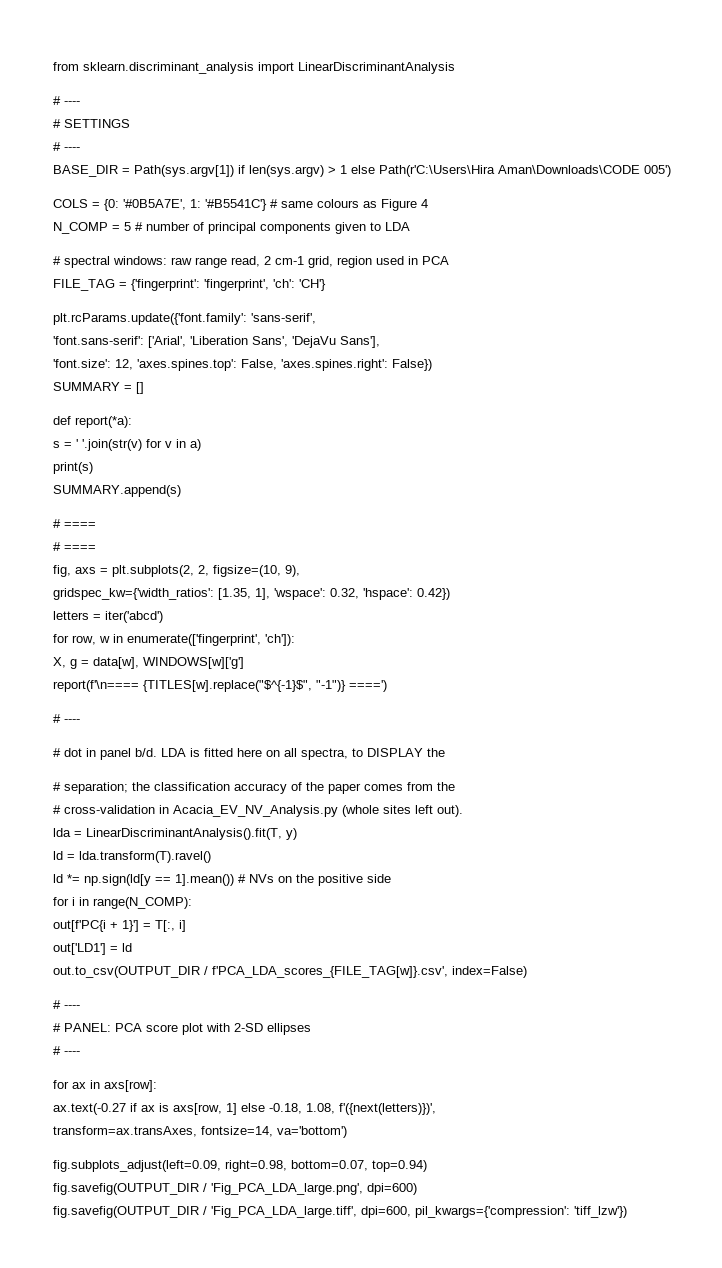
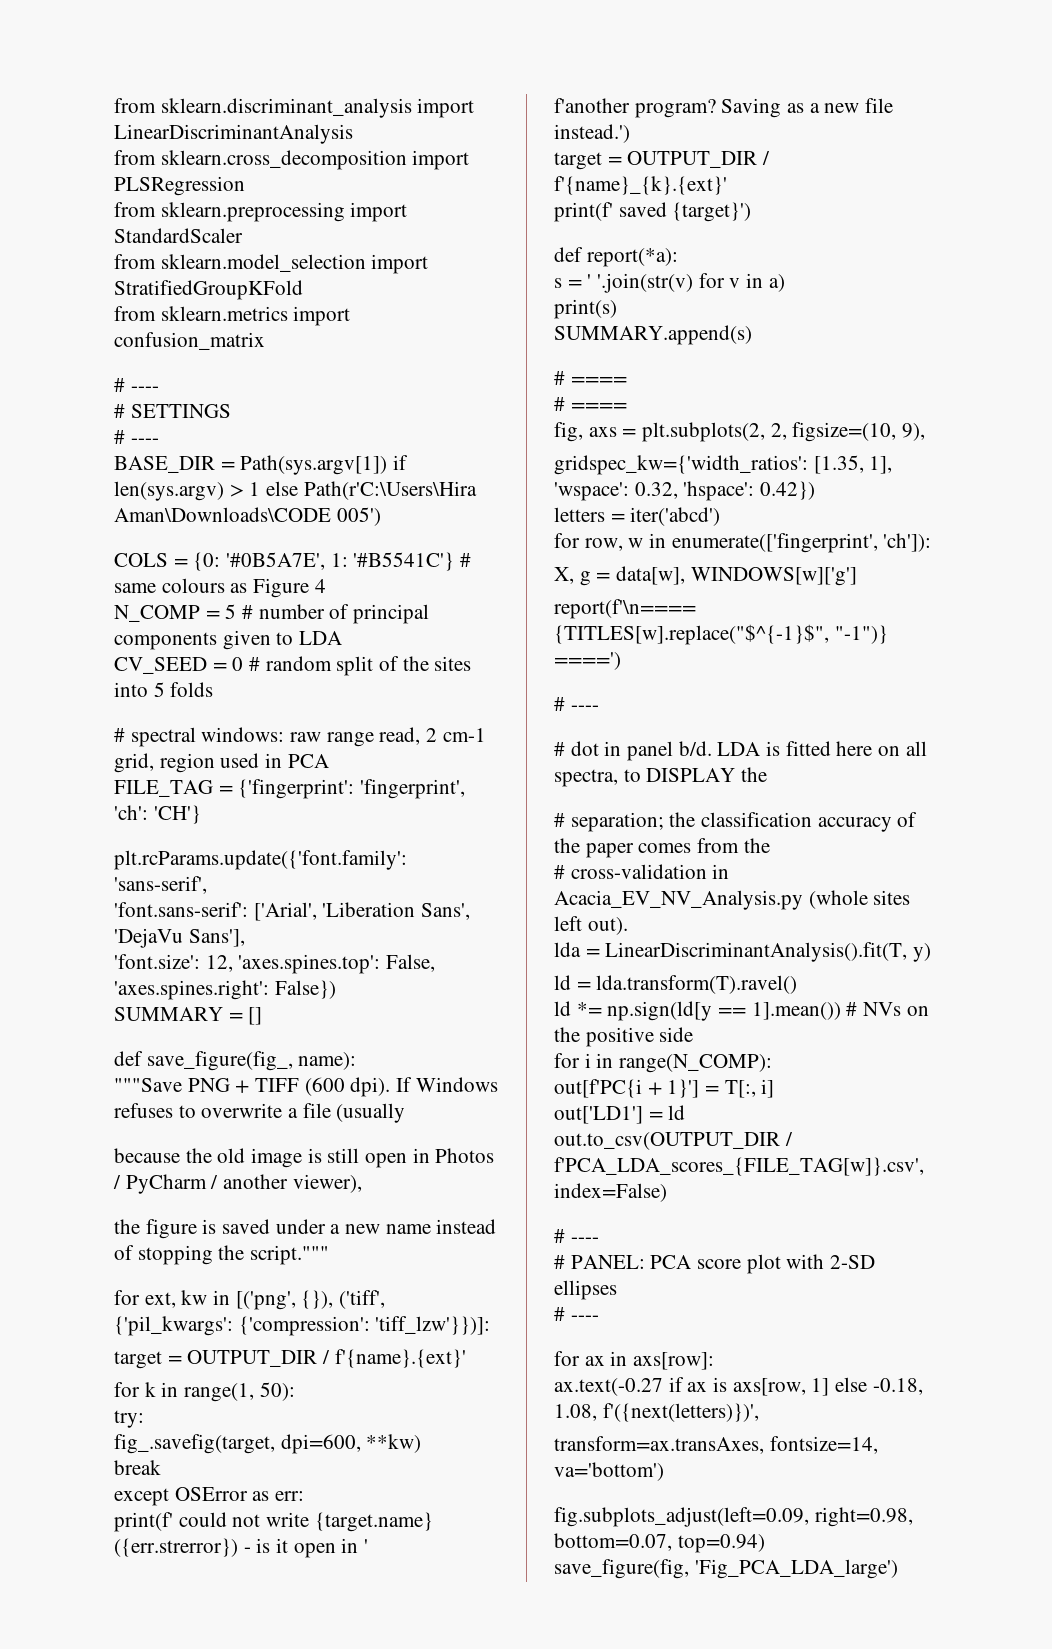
(455, 68) none -> [114,150,470,170] [114,176,245,196] [114,202,408,222] [114,228,243,243] [114,254,429,274] [114,280,303,300] [114,306,351,326] [114,332,265,350] // from sklearn.cross_decomposition import PLSRegression // from sklearn.preprocessing import StandardScaler // from sklearn.model_selection import StratifiedGroupKFold // from sklearn.metrics import confusion_matrix
(410, 226) none -> [114,656,472,676] [114,682,214,697] // CV_SEED = 0 # random split of the sites into 5 folds
(144, 388) none -> [114,1051,357,1071] [114,1077,498,1097] [114,1103,406,1123] [114,1148,495,1168] [113,1174,362,1194] [114,1219,497,1239] [114,1245,330,1265] [114,1290,386,1310] [114,1316,491,1336] [114,1349,466,1369] [114,1382,295,1402] [114,1410,144,1428] [114,1434,422,1454] [114,1460,161,1475] [114,1487,305,1506] [114,1512,433,1532] [114,1538,369,1558] [554,98,894,118] [554,124,630,143] [554,151,771,170] [554,176,727,195] [554,202,752,222] // def save_figure(fig_, name): // """Save PNG + TIFF (600 dpi). If Windows refuses to overwrite a file (usually // because the old image is still open in Photos / PyCharm / another viewer), // the figure is saved under a new name instead of stopping the script.""" // for ext, kw in [('png', {}), ('tiff', {'pil_kwargs': {'compression': 'tiff_lzw'}})]: // target = OUTPUT_DIR / f'{name}.{ext}' // for k in range(1, 50): // try: // fig_.savefig(target, dpi=600, **kw) // break // except OSError as err: // print(f' could not write {target.name} ({err.strerror}) - is it open in ' // f'another program? Saving as a new file instead.') // target = OUTPUT_DIR / f'{name}_{k}.{ext}' // print(f' saved {target}')
[53,1183,417,1195] [53,1206,627,1218] fig.savefig(OUTPUT_DIR / 'Fig_PCA_LDA_large.png', dpi=600) // fig.savefig(OUTPUT_DIR / 'Fig_PCA_LDA_large.tiff', dpi=600, pil_kwargs={'compression': 'tiff_lzw'}) -> [554,1559,898,1579] save_figure(fig, 'Fig_PCA_LDA_large')

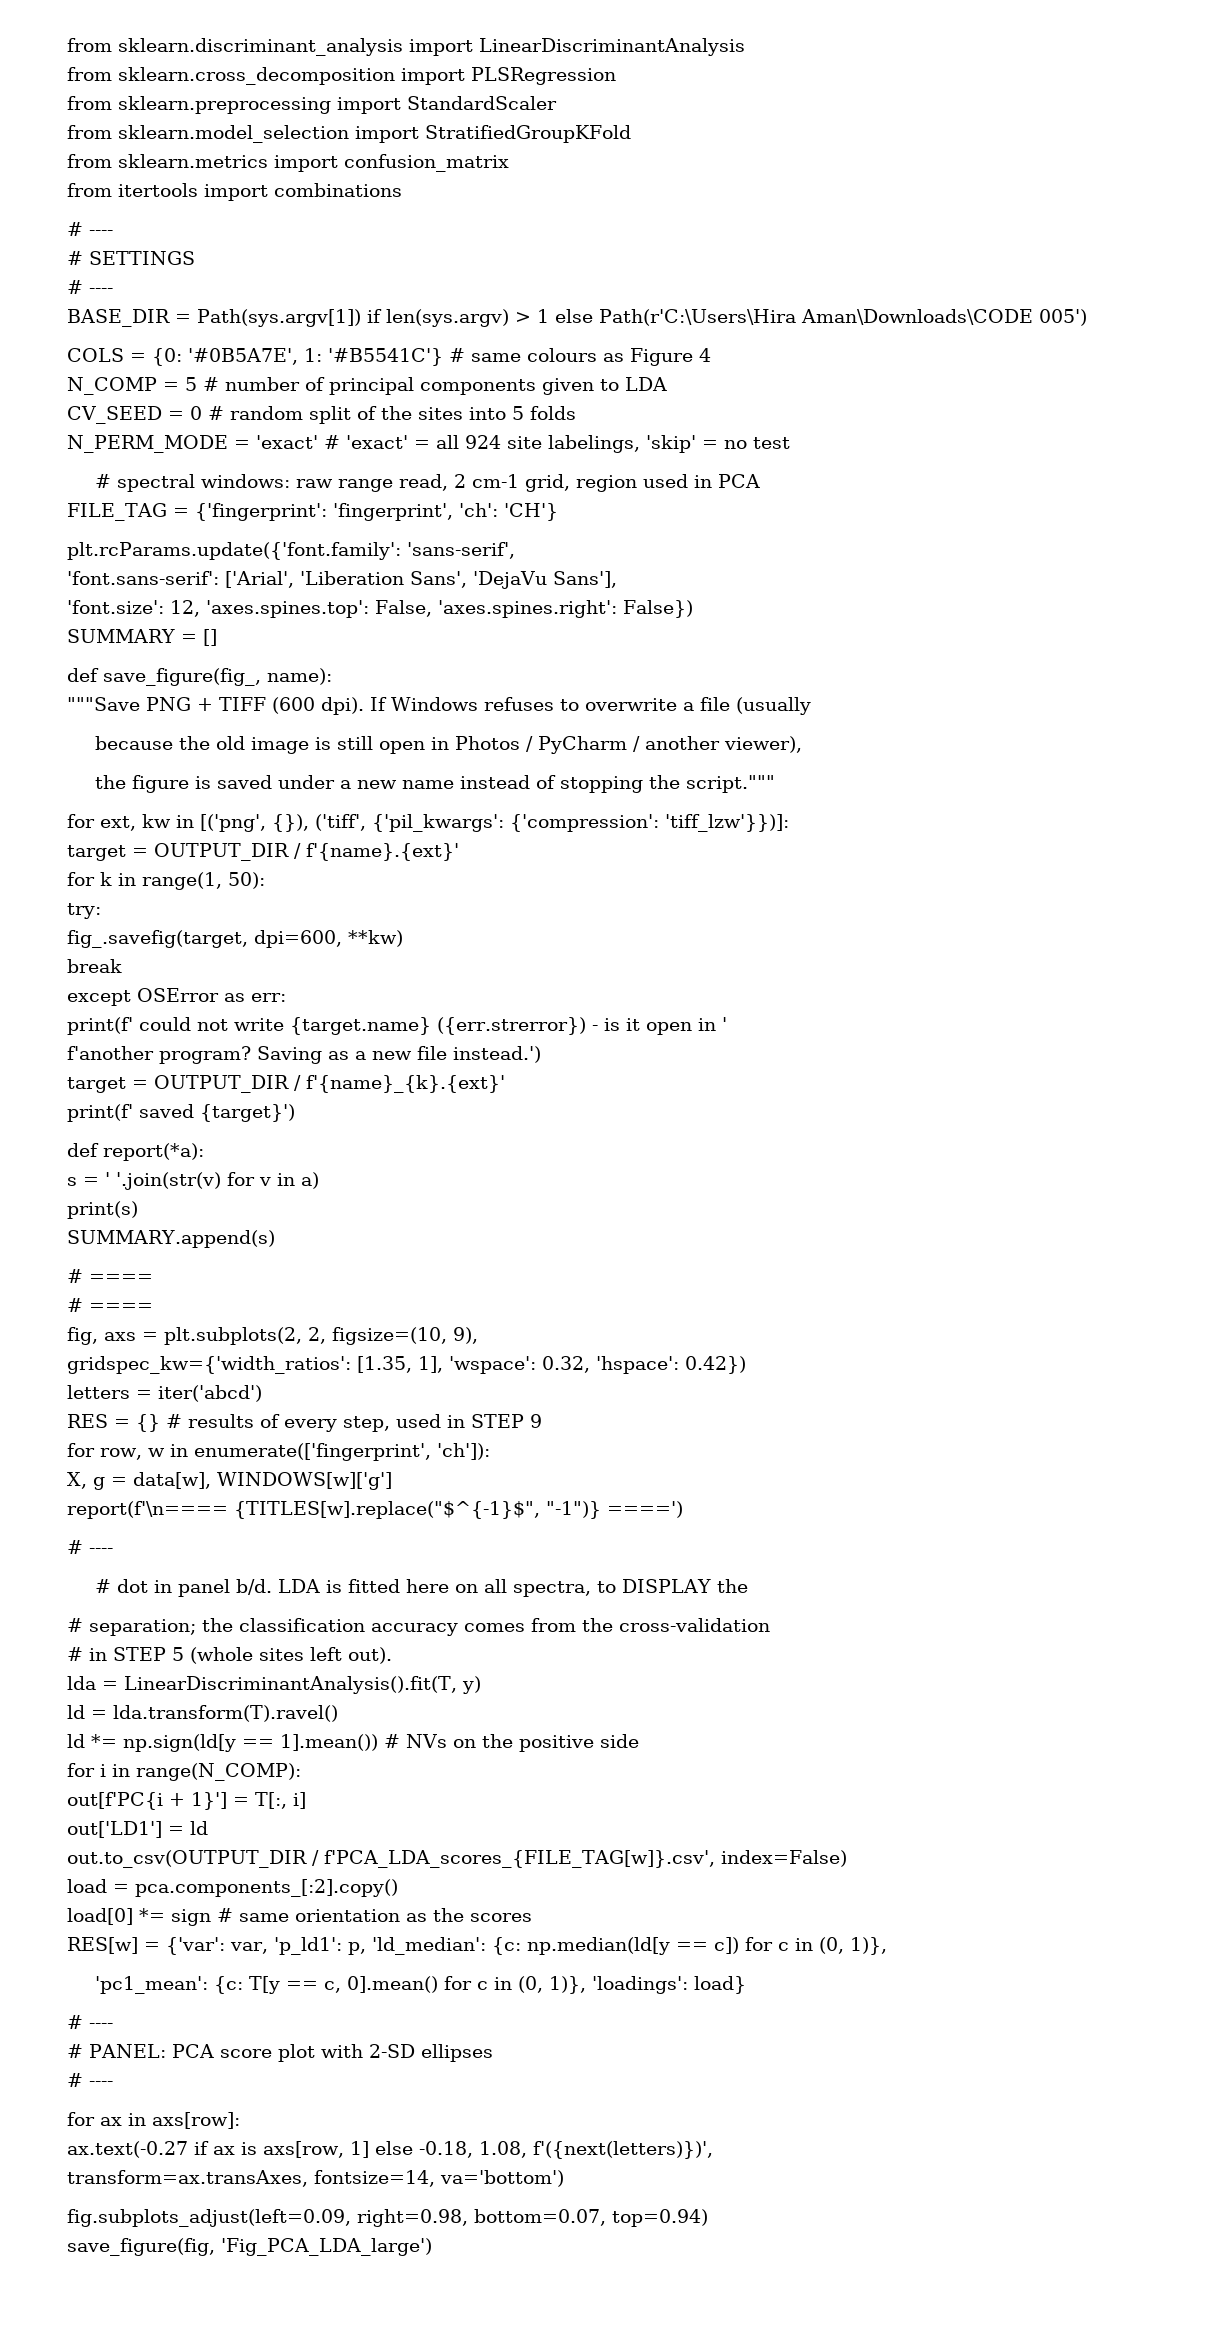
(265, 341) none -> [67,183,402,201] // from itertools import combinations
(214, 689) none -> [67,435,790,453] // N_PERM_MODE = 'exact' # 'exact' = all 924 site labelings, 'skip' = no test
(721, 516) none -> [67,1414,542,1432] // RES = {} # results of every step, used in STEP 9
[897,812,918,827] [554,838,634,858] of the paper -> (458, 1629) none
[554,864,730,879] [554,890,803,910] // # cross-validation in Acacia_EV_NV_Analysis.py -> [619,1618,770,1632] [67,1647,184,1661] cross-validation // # in STEP 5
(667, 1192) none -> [67,1879,398,1897] [67,1908,532,1926] [67,1937,887,1955] [95,1976,747,1994] // load = pca.components_[:2].copy() // load[0] *= sign # same orientation as the scores // RES[w] = {'var': var, 'p_ld1': p, 'ld_median': {c: np.median(ld[y == c]) for c in (0, 1)}, // 'pc1_mean': {c: T[y == c, 0].mean() for c in (0, 1)}, 'loadings': load}

